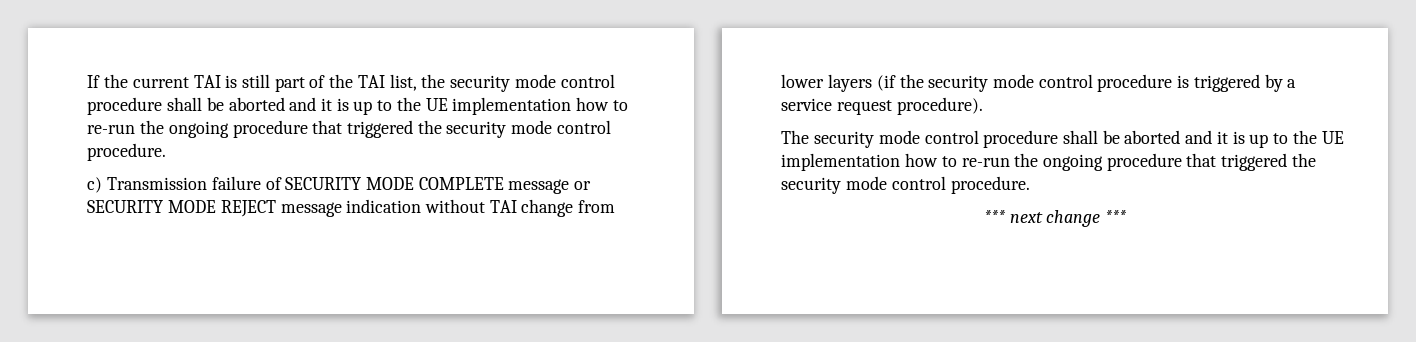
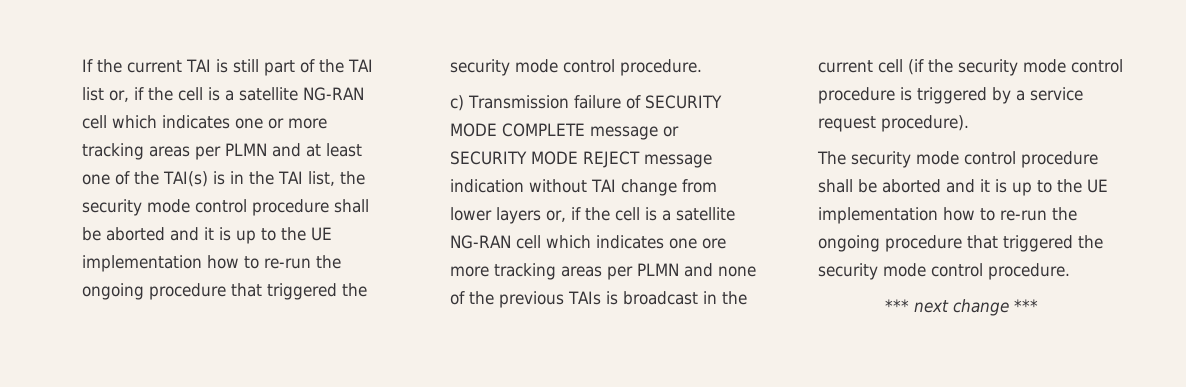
(385, 81) none -> [82,87,365,102] [82,115,328,129] [82,143,363,160] [82,171,304,187] list or, if the cell is a satellite NG-RAN cell which indicates one or more tracking areas per PLMN and at least one of the TAI(s) is in the TAI
(873, 83) none -> [546,207,736,222] [450,235,727,249] [450,263,757,280] [450,291,748,308] [818,59,904,73] or, if the cell is a satellite NG-RAN cell which indicates one ore more tracking areas per PLMN and none of the previous TAIs is broadcast in the current cell

